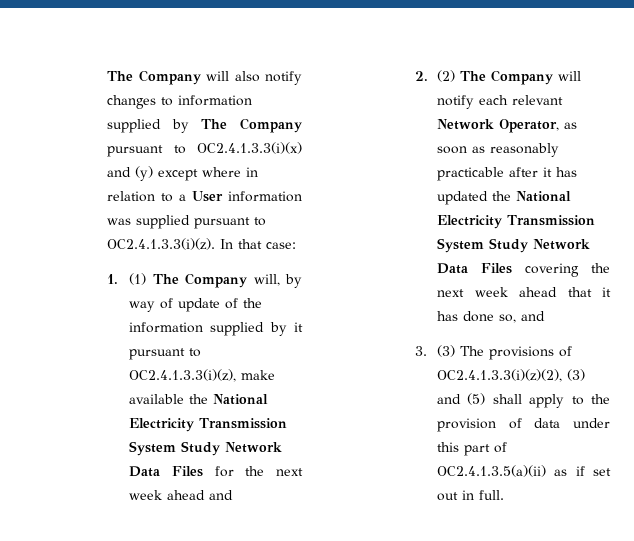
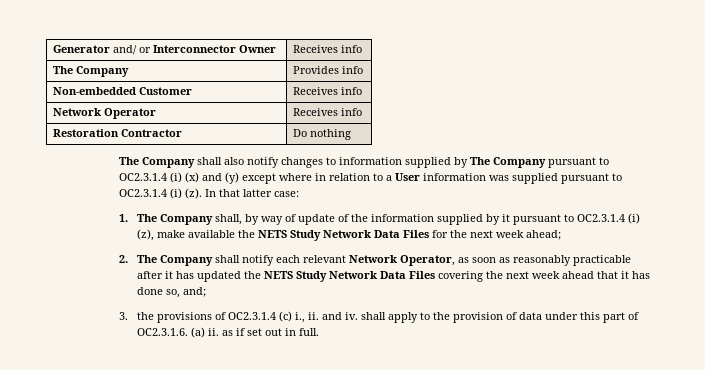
[107,70,230,85] The Company will -> [52,45,276,55] [292,45,362,53] [52,66,129,77] [292,66,363,74] [52,87,192,95] [292,87,362,95] [52,108,156,119] [292,108,362,116] [52,129,182,137] [292,129,351,140] [119,157,223,168] Generator and/ or Interconnector Owner | Receives info // The Company | Provides info // Non-embedded Customer | Receives info // Network Operator | Receives info // Restoration Contractor | Do nothing // The Company shall
[197,142,302,154] OC2.4.1.3.3(i)(x) -> [119,172,200,183] OC2.3.1.4 (i) (x)
[107,238,216,250] OC2.4.1.3.3(i)(z). -> [119,188,203,199] OC2.3.1.4 (i) (z).
(263, 244) none -> [243,189,273,197] latter
[129,273,280,288] (1) The Company will, -> [137,214,243,225] The Company shall,
[129,369,276,382] [129,394,269,405] [129,418,288,432] [129,441,177,456] OC2.4.1.3.3(i)(z), make available the National Electricity Transmission System -> [577,213,641,224] [137,229,288,241] OC2.3.1.4 (i) (z), make available the NETS
[167,490,234,500] ahead and -> [526,230,562,240] ahead;
[437,70,582,85] (2) The Company will -> [137,255,241,266] The Company shall
[516,191,572,202] [437,215,596,229] [437,238,485,253] National Electricity Transmission System -> [264,271,294,279] NETS
[521,311,546,321] and -> [183,287,207,297] and;
[437,345,573,360] [437,369,586,382] [437,393,486,405] (3) The provisions of OC2.4.1.3.3(i)(z)(2), (3) and (5) -> [137,311,359,323] the provisions of OC2.3.1.4 (c) i., ii. and iv.
[437,465,547,477] OC2.4.1.3.5(a)(ii) -> [137,327,220,338] OC2.3.1.6. (a) ii.

